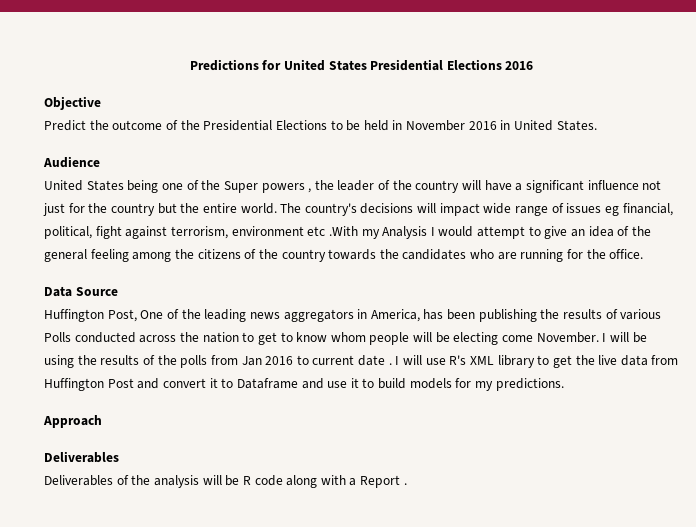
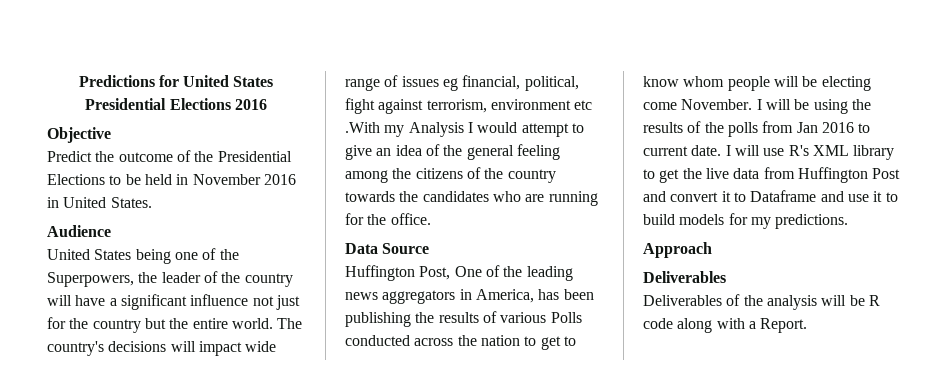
[223,181,312,193] Super powers , -> [47,272,134,287] Superpowers,
[358,355,392,366] date . -> [691,145,722,156] date.
[360,475,407,488] Report . -> [760,318,808,333] Report.

